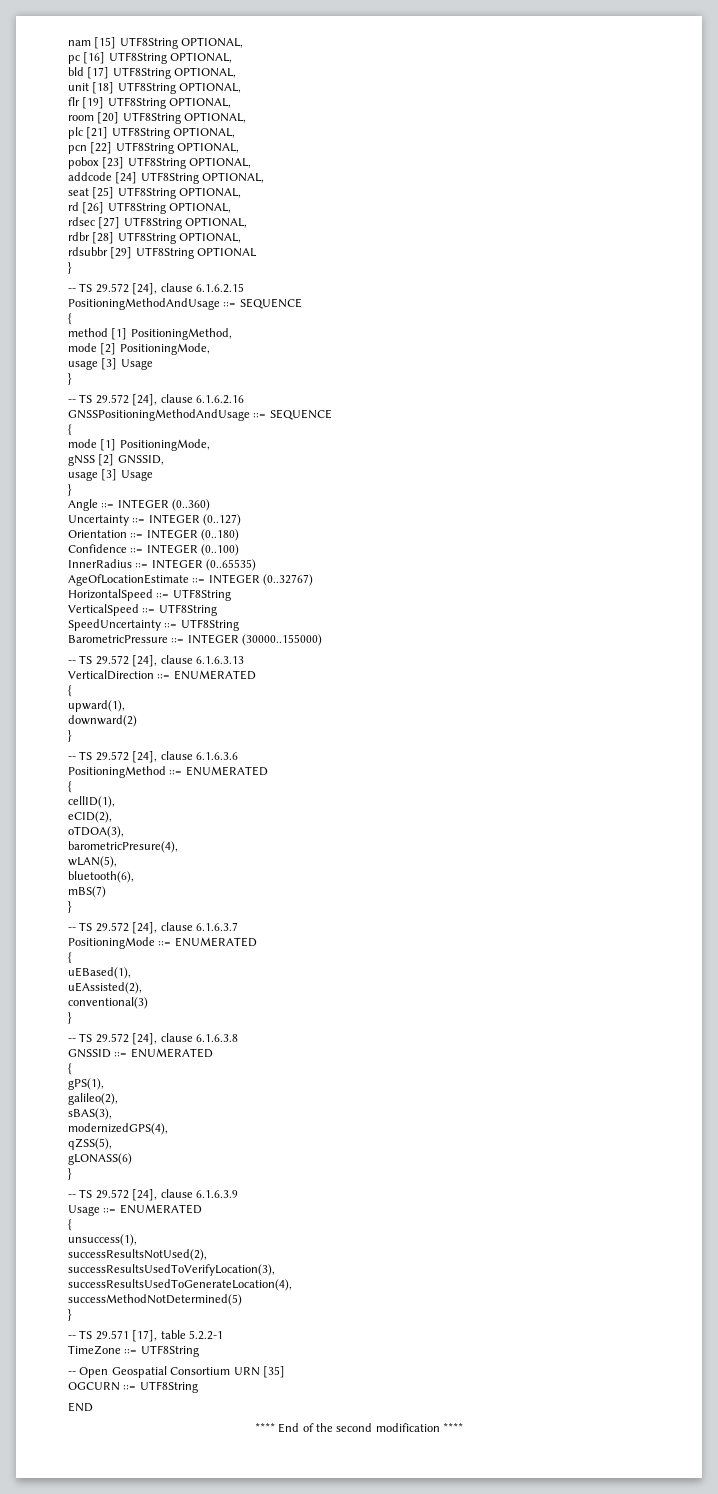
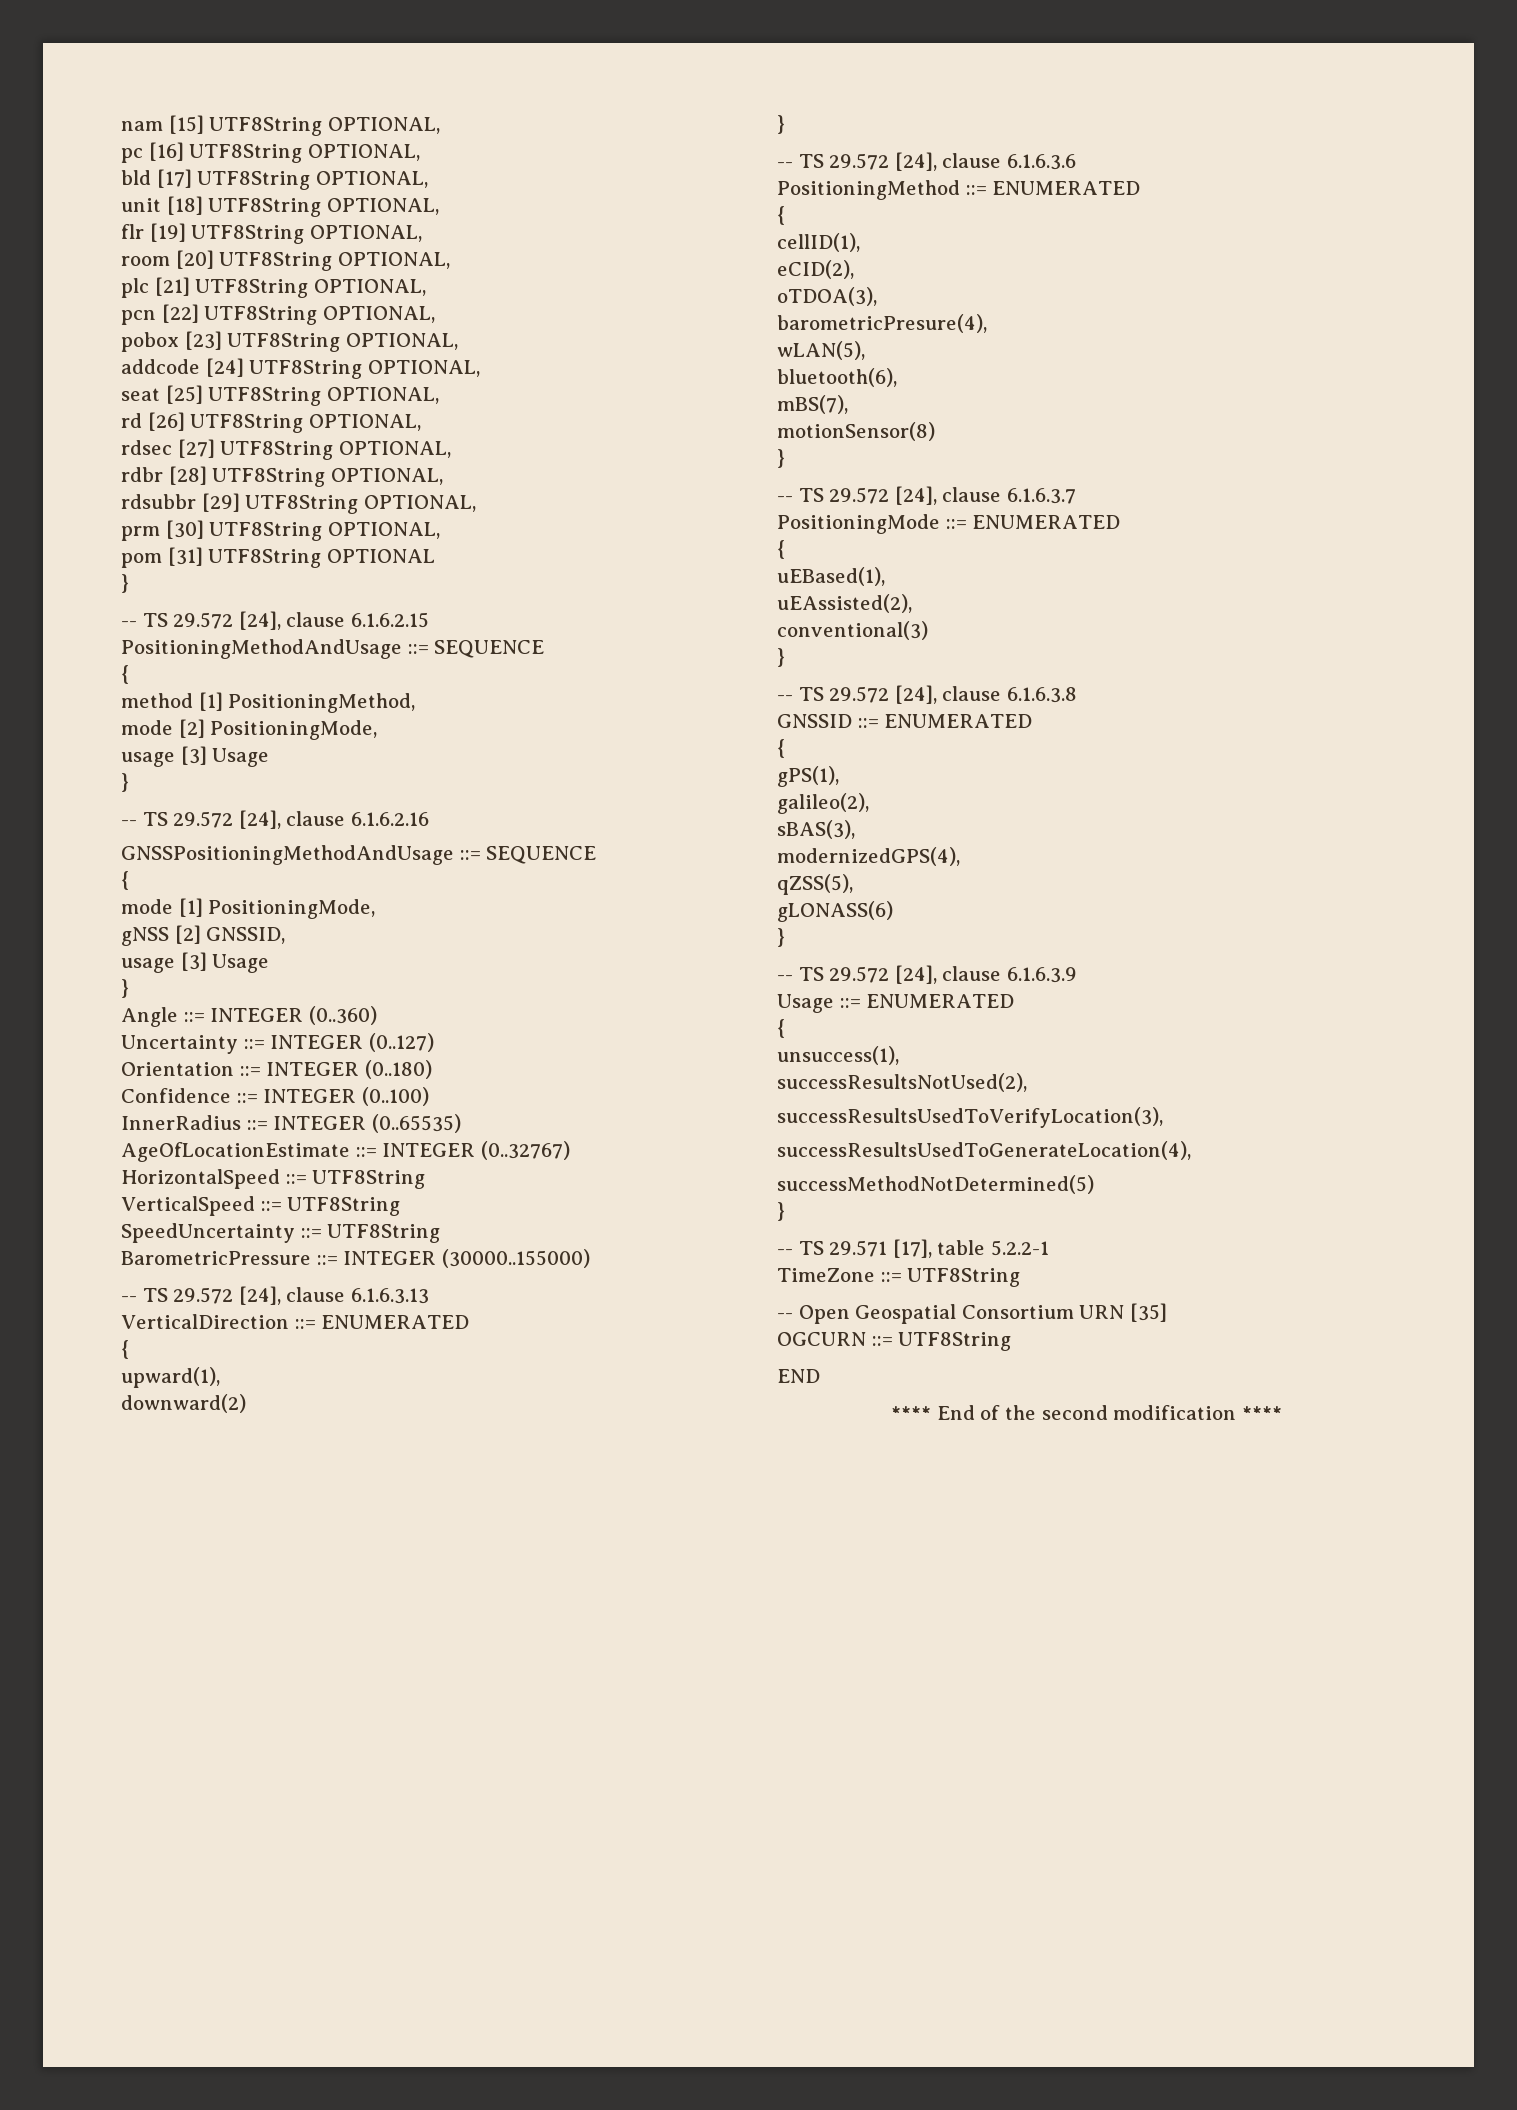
(194, 253) none -> [363,495,476,512] [121,520,440,541] [121,547,322,568] OPTIONAL, // prm [30] UTF8String OPTIONAL, // pom [31] UTF8String
[68,886,106,898] mBS(7) -> [777,395,848,414] [777,422,935,441] mBS(7), // motionSensor(8)

